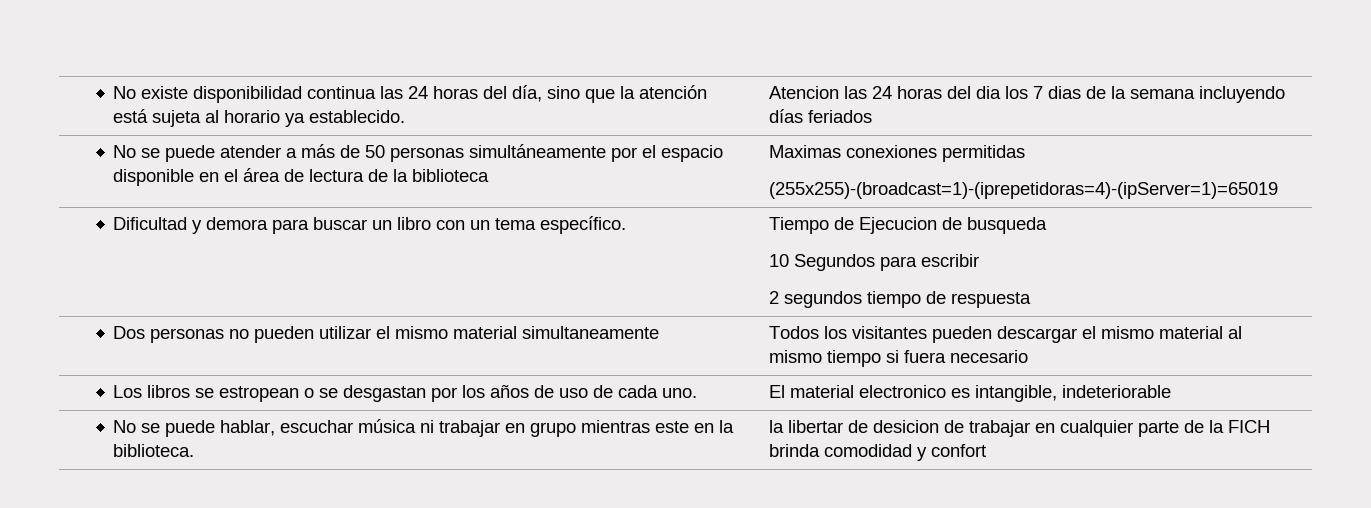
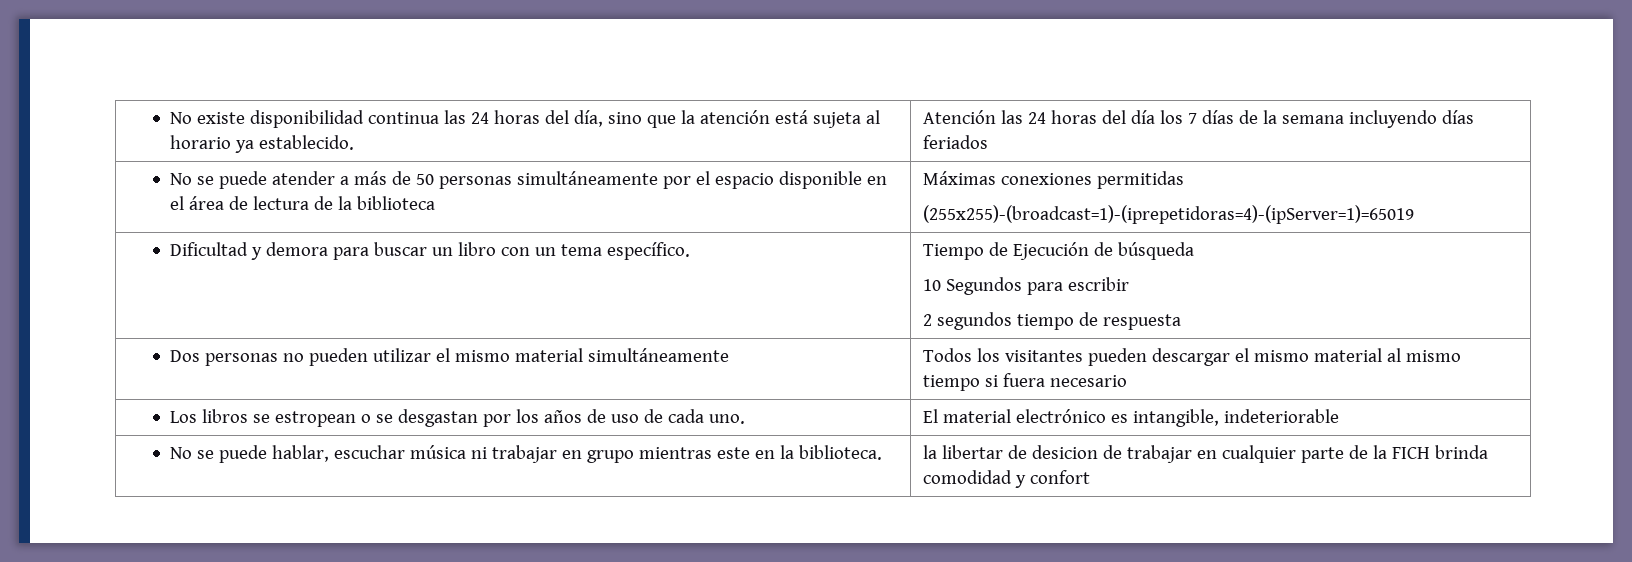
[768,86,1001,99] Atencion las 24 horas del dia -> [922,110,1155,124] Atención las 24 horas del día
[1047,86,1081,99] dias -> [1201,110,1234,124] días
[768,145,841,158] Maximas -> [922,171,996,185] Máximas
[858,217,1047,234] Ejecucion de busqueda -> [1012,242,1194,260] Ejecución de búsqueda
[522,326,660,339] simultaneamente -> [587,348,729,362] simultáneamente
[858,385,946,398] electronico -> [1015,409,1106,423] electrónico

